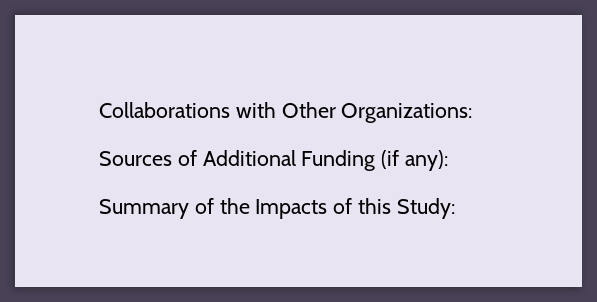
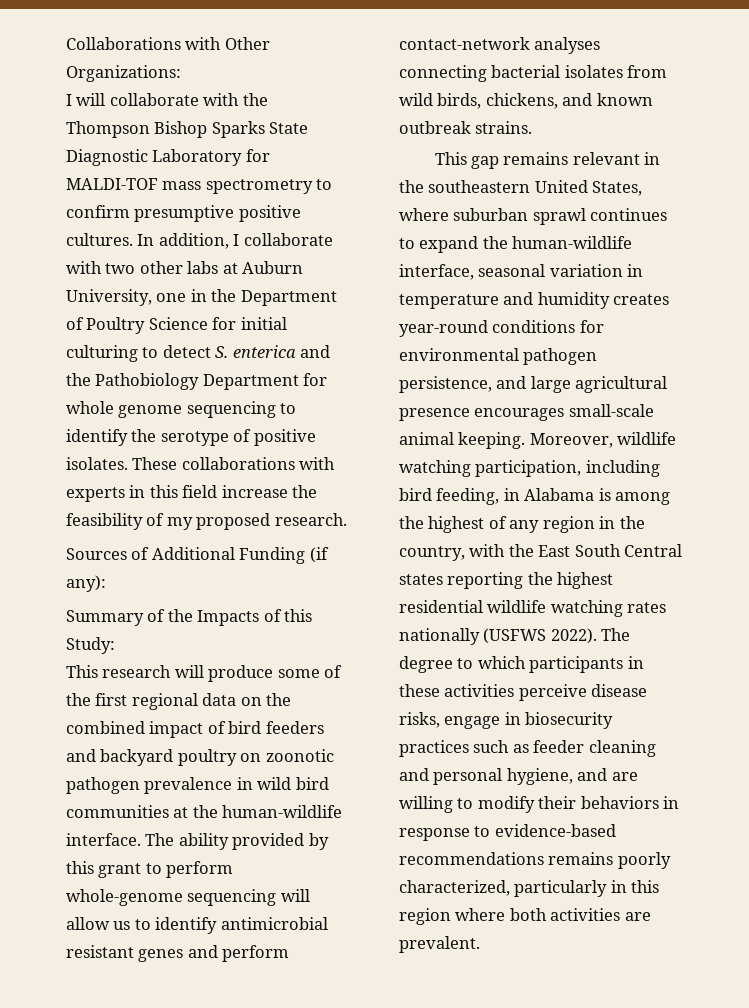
(473, 113) none -> [66,93,268,106] [66,121,309,138] [66,149,270,166] [66,178,333,194] [66,205,301,222] [66,233,333,249] [66,261,304,274] [66,289,337,306] [66,317,287,334] [66,345,331,362] [66,373,328,390] [66,401,297,418] [66,429,316,446] [66,457,336,470] [66,485,318,502] [66,513,347,530] // I will collaborate with the Thompson Bishop Sparks State Diagnostic Laboratory for MALDI-TOF mass spectrometry to confirm presumptive positive cultures. In addition, I collaborate with two other labs at Auburn University, one in the Department of Poultry Science for initial culturing to detect S. enterica and the Pathobiology Department for whole genome sequencing to identify the serotype of positive isolates. These collaborations with experts in this field increase the feasibility of my proposed research.
(455, 208) none -> [66,665,343,682] [66,693,292,710] [66,721,324,738] [66,749,334,766] [66,777,329,794] [66,805,343,818] [66,833,329,850] [66,861,234,878] [66,889,310,906] [66,917,328,934] [66,945,290,962] [399,37,601,54] [399,65,668,82] [399,93,653,109] [399,121,533,134] [434,152,661,169] [399,180,643,196] [399,208,668,225] [399,236,633,253] [399,264,644,280] [399,292,670,309] [399,320,604,337] [399,348,598,365] [399,376,668,393] [399,404,654,421] [399,432,677,449] [399,460,660,477] [399,488,671,505] [399,516,645,533] [399,544,683,561] [399,572,614,589] [399,600,667,617] [399,628,631,645] [399,656,644,673] [399,684,648,701] [399,712,614,729] [399,740,656,757] [399,768,638,785] [399,796,680,813] [399,824,616,841] [399,852,671,869] [399,880,660,897] [399,908,651,925] [399,936,480,953] // This research will produce some of the first regional data on the combined impact of bird feeders and backyard poultry on zoonotic pathogen prevalence in wild bird communities at the human-wildlife interface. The ability provided by this grant to perform whole-genome sequencing will allow us to identify antimicrobial resistant genes and perform contact-network analyses connecting bacterial isolates from wild birds, chickens, and known outbreak strains. // This gap remains relevant in the southeastern United States, where suburban sprawl continues to expand the human-wildlife interface, seasonal variation in temperature and humidity creates year-round conditions for environmental pathogen persistence, and large agricultural presence encourages small-scale animal keeping. Moreover, wildlife watching participation, including bird feeding, in Alabama is among the highest of any region in the country, with the East South Central states reporting the highest residential wildlife watching rates nationally (USFWS 2022). The degree to which participants in these activities perceive disease risks, engage in biosecurity practices such as feeder cleaning and personal hygiene, and are willing to modify their behaviors in response to evidence-based recommendations remains poorly characterized, particularly in this region where both activities are prevalent.

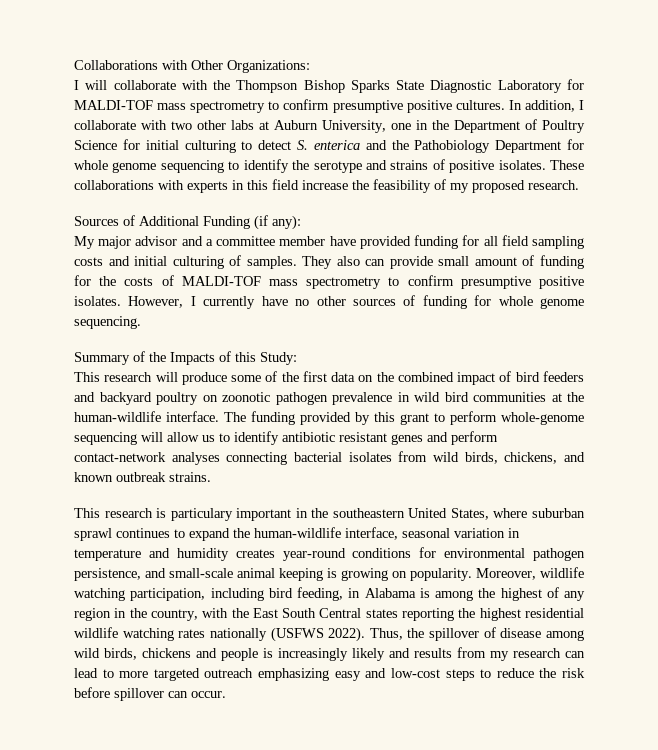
(229, 438) none -> [365,160,429,170] and strains
(106, 583) none -> [74,235,584,249] [74,255,585,269] [74,275,584,289] [74,295,585,309] [74,316,141,329] // My major advisor and a committee member have provided funding for all field sampling costs and initial culturing of samples. They also can provide small amount of funding for the costs of MALDI-TOF mass spectrometry to confirm presumptive positive isolates. However, I currently have no other sources of funding for whole genome sequencing.
[131,693,198,710] regional -> (327, 376) none
[178,833,229,850] ability -> [251,411,295,425] funding
[220,917,328,930] antimicrobial -> [282,432,335,442] antibiotic
[470,152,640,169] gap remains relevant -> [104,508,292,521] research is particulary important
[530,376,668,393] [399,404,654,421] [399,432,526,449] large agricultural presence encourages small-scale animal keeping. -> [169,568,472,581] small-scale animal keeping is growing on popularity.
[601,628,631,641] [399,656,644,673] [399,684,648,701] [399,712,614,729] [399,740,656,757] [399,768,638,785] [399,796,680,813] [399,824,616,841] [399,852,671,869] [399,880,660,897] [399,908,651,925] [399,936,480,953] The degree to which participants in these activities perceive disease risks, engage in biosecurity practices such as feeder cleaning and personal hygiene, and are willing to modify their behaviors in response to evidence-based recommendations remains poorly characterized, particularly in this region where both activities are prevalent. -> [369,627,584,641] [74,647,585,661] [74,668,586,681] [74,687,226,701] Thus, the spillover of disease among wild birds, chickens and people is increasingly likely and results from my research can lead to more targeted outreach emphasizing easy and low-cost steps to reduce the risk before spillover can occur.

